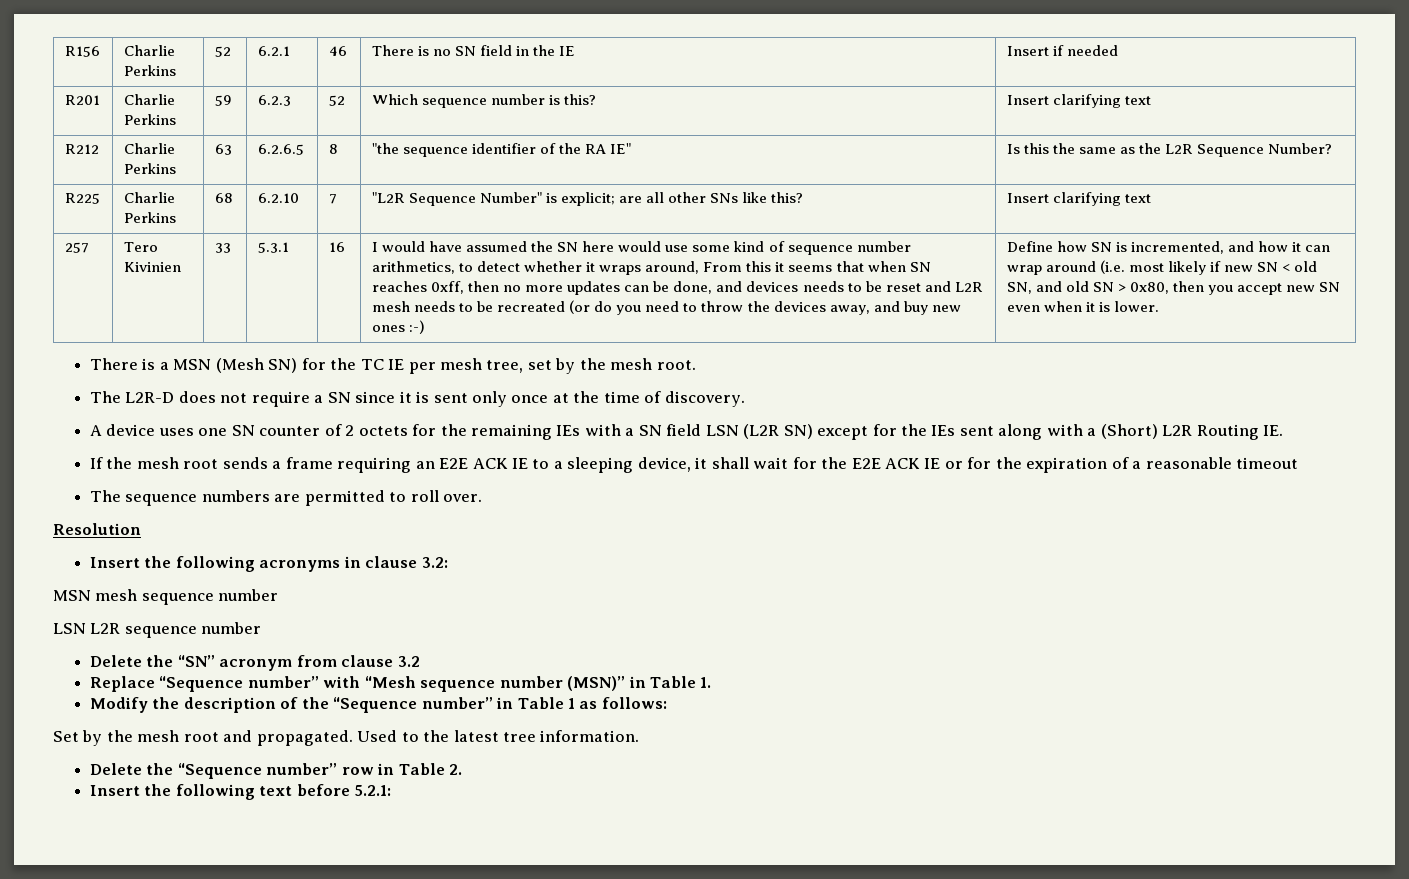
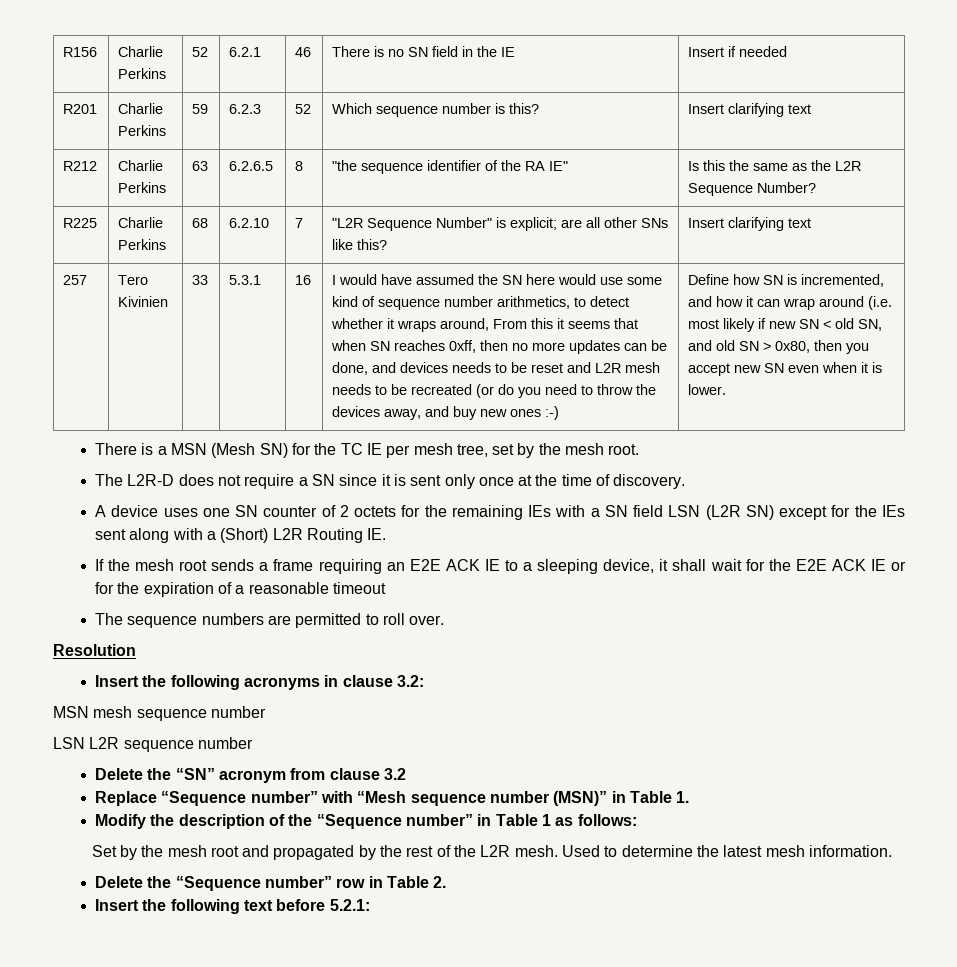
[256,730,353,746] propagated. -> [273,845,558,860] propagated by the rest of the L2R mesh.
(419, 737) none -> [621,845,693,857] determine
[503,732,537,742] tree -> [765,845,805,857] mesh

